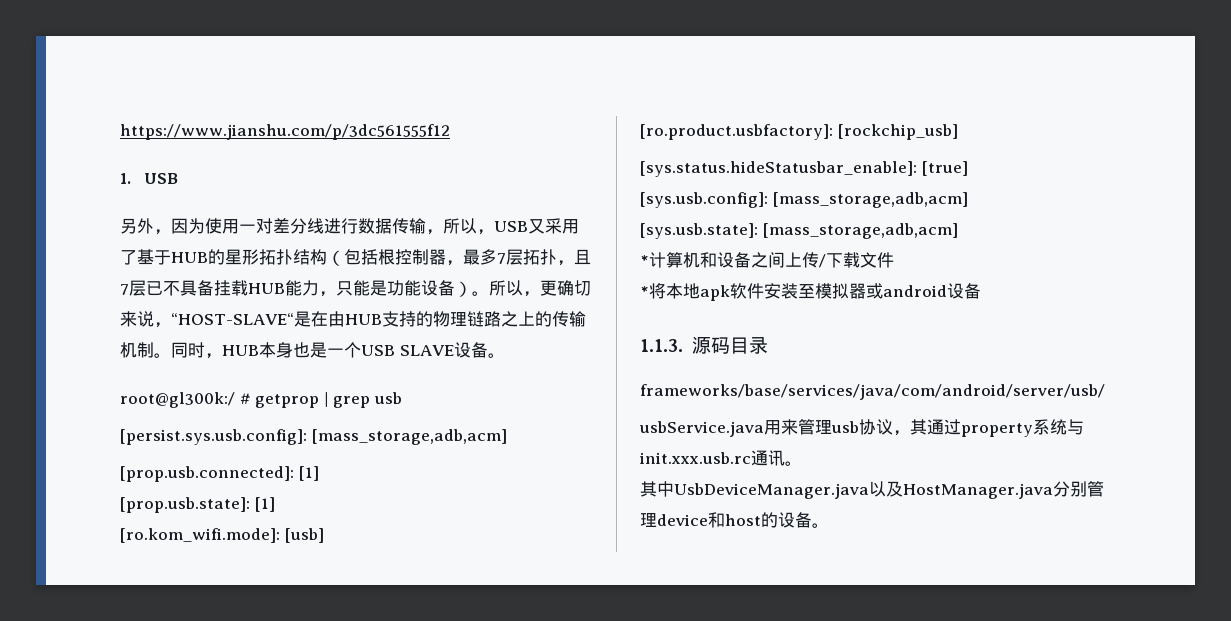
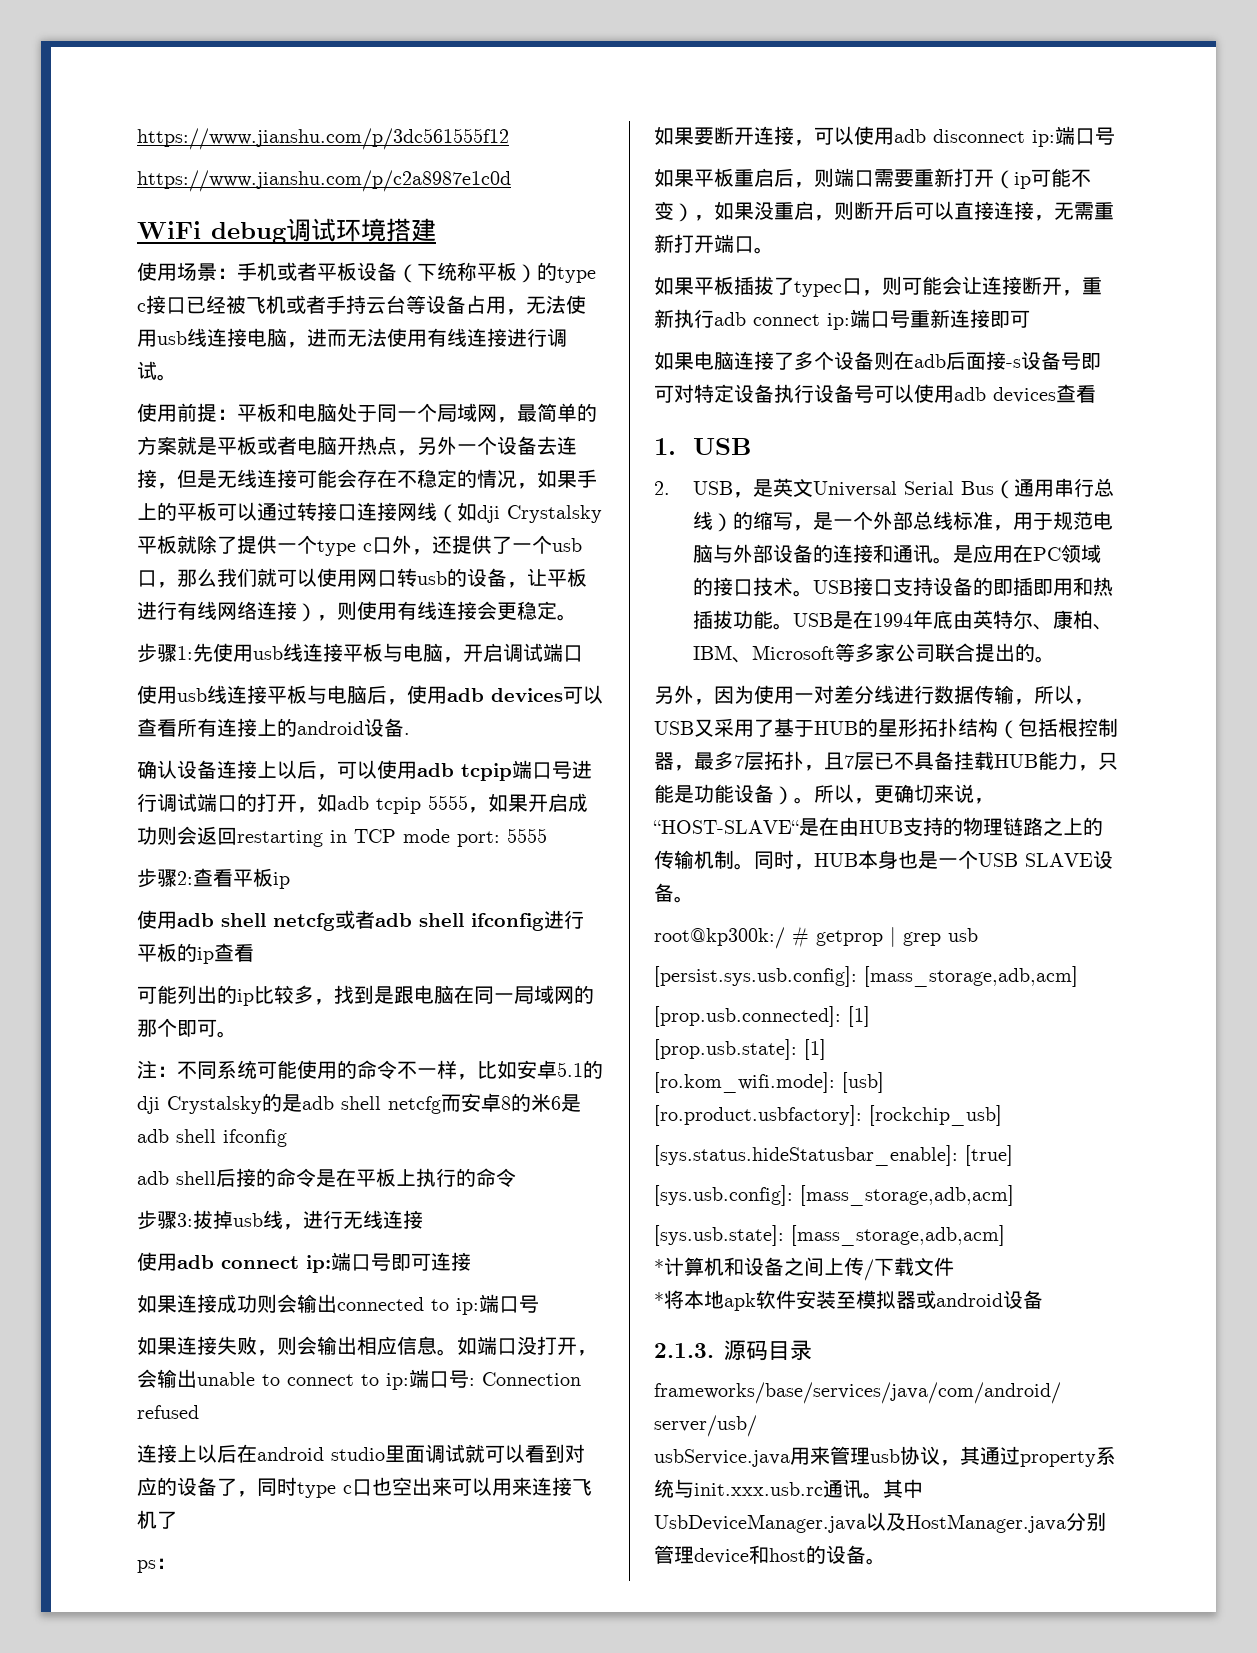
[120,173,179,184] 1. USB -> [137,170,511,192] [137,218,436,244] [137,262,596,283] [137,295,586,315] [137,328,567,348] [137,361,177,381] [137,403,597,423] [137,436,577,456] [137,469,597,489] [137,502,602,523] [137,535,582,556] [137,568,587,588] [137,601,577,622] [137,643,583,663] [137,685,603,705] [137,718,410,737] [137,760,592,781] [137,793,588,814] [137,826,547,847] [137,868,290,889] [137,910,584,931] [137,943,254,964] [137,985,594,1006] [137,1018,237,1038] [137,1060,603,1080] [137,1093,581,1114] [137,1129,287,1147] [137,1168,516,1187] [137,1210,423,1230] [137,1252,471,1273] [137,1294,539,1315] [137,1336,597,1356] [137,1369,581,1390] [137,1405,199,1419] [137,1444,585,1463] [137,1477,592,1498] [137,1510,177,1529] [137,1558,176,1573] [654,126,1115,147] [654,168,1091,189] [654,201,1114,222] [654,234,774,254] [654,276,1102,297] [654,309,1030,330] [654,351,1101,370] [654,384,1096,403] [654,438,751,455] [654,478,1114,499] [692,511,1113,532] [692,544,1101,564] [692,577,1113,597] [692,610,1113,630] [692,643,1055,663] https://www.jianshu.com/p/c2a8987e1c0d // WiFi debug调试环境搭建 // 使用场景：手机或者平板设备（下统称平板）的type c接口已经被飞机或者手持云台等设备占用，无法使用usb线连接电脑，进而无法使用有线连接进行调试。 // 使用前提：平板和电脑处于同一个局域网，最简单的方案就是平板或者电脑开热点，另外一个设备去连接，但是无线连接可能会存在不稳定的情况，如果手上的平板可以通过转接口连接网线（如dji Crystalsky平板就除了提供一个type c口外，还提供了一个usb口，那么我们就可以使用网口转usb的设备，让平板进行有线网络连接），则使用有线连接会更稳定。 // 步骤1:先使用usb线连接平板与电脑，开启调试端口 // 使用usb线连接平板与电脑后，使用adb devices可以查看所有连接上的android设备. // 确认设备连接上以后，可以使用adb tcpip端口号进行调试端口的打开，如adb tcpip 5555，如果开启成功则会返回restarting in TCP mode port: 5555 // 步骤2:查看平板ip // 使用adb shell netcfg或者adb shell ifconfig进行平板的ip查看 // 可能列出的ip比较多，找到是跟电脑在同一局域网的那个即可。 // 注：不同系统可能使用的命令不一样，比如安卓5.1的dji Crystalsky的是adb shell netcfg而安卓8的米6是adb shell ifconfig // adb shell后接的命令是在平板上执行的命令 // 步骤3:拔掉usb线，进行无线连接 // 使用adb connect ip:端口号即可连接 // 如果连接成功则会输出connected to ip:端口号 // 如果连接失败，则会输出相应信息。如端口没打开，会输出unable to connect to ip:端口号: Connection refused // 连接上以后在android studio里面调试就可以看到对应的设备了，同时type c口也空出来可以用来连接飞机了 // ps： // 如果要断开连接，可以使用adb disconnect ip:端口号 // 如果平板重启后，则端口需要重新打开（ip可能不变），如果没重启，则断开后可以直接连接，无需重新打开端口。 // 如果平板插拔了typec口，则可能会让连接断开，重新执行adb connect ip:端口号重新连接即可 // 如果电脑连接了多个设备则在adb后面接-s设备号即可对特定设备执行设备号可以使用adb devices查看 // 1. USB // 2. USB，是英文Universal Serial Bus（通用串行总线）的缩写，是一个外部总线标准，用于规范电脑与外部设备的连接和通讯。是应用在PC领域的接口技术。USB接口支持设备的即插即用和热插拔功能。USB是在1994年底由英特尔、康柏、IBM、Microsoft等多家公司联合提出的。
[120,392,235,408] root@gl300k:/ -> [654,927,785,949] root@kp300k:/
[640,339,683,352] 1.1.3. -> [654,1343,714,1358] 2.1.3.
(802, 463) // -> (883, 1495) none

